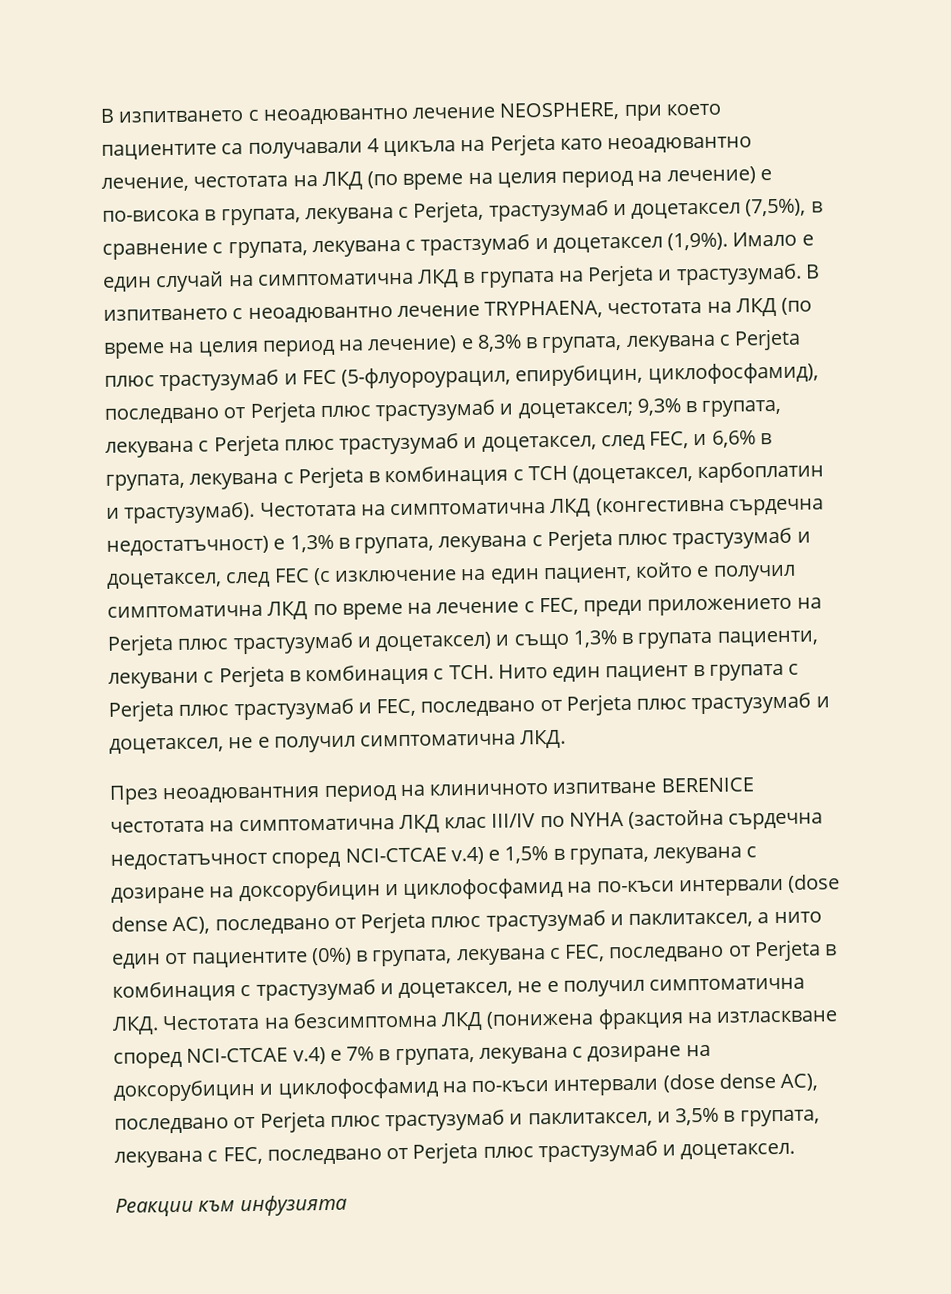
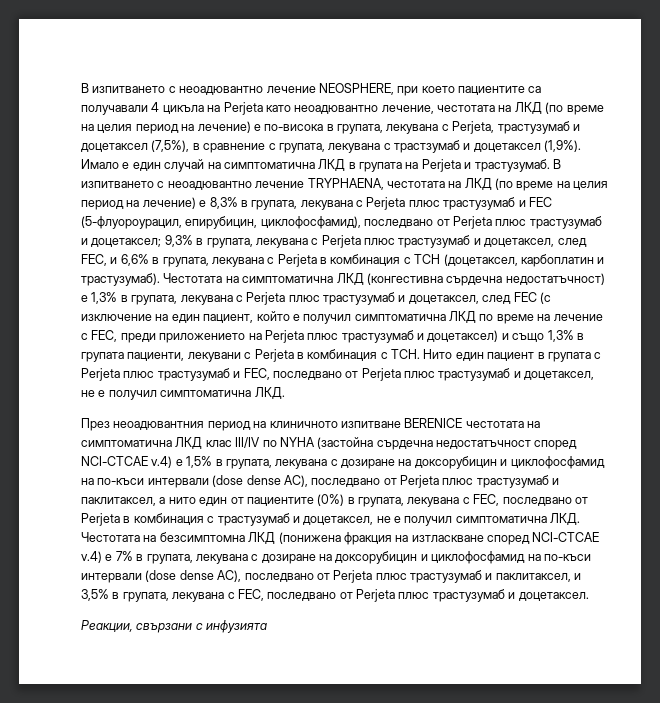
[115,1197,236,1217] Реакции към -> [81,620,203,633] Реакции, свързани с

